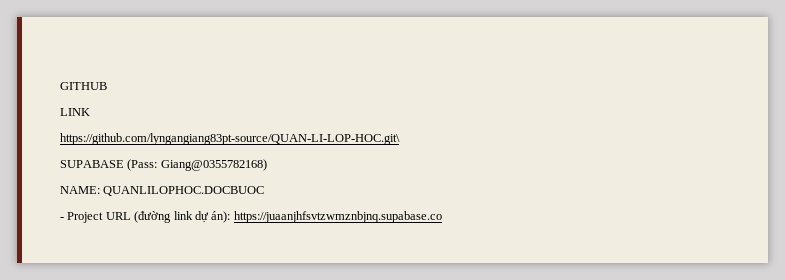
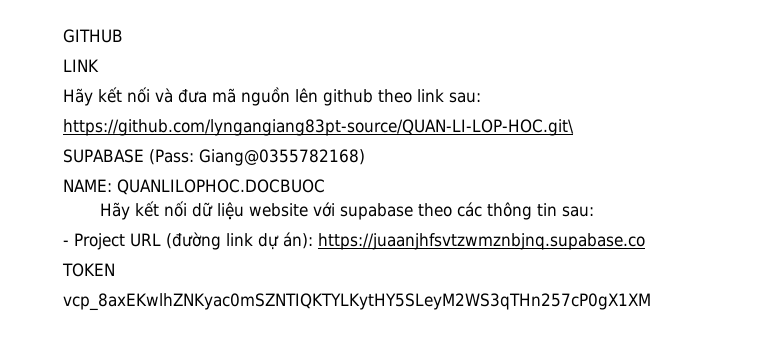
(90, 112) none -> [63,87,481,106] // Hãy kết nối và đưa mã nguồn lên github theo link sau:
(265, 191) none -> [100,201,595,220] // Hãy kết nối dữ liệu website với supabase theo các thông tin sau:
(442, 217) none -> [62,263,115,277] [63,293,651,311] // TOKEN // vcp_8axEKwlhZNKyac0mSZNTIQKTYLKytHY5SLeyM2WS3qTHn257cP0gX1XM

